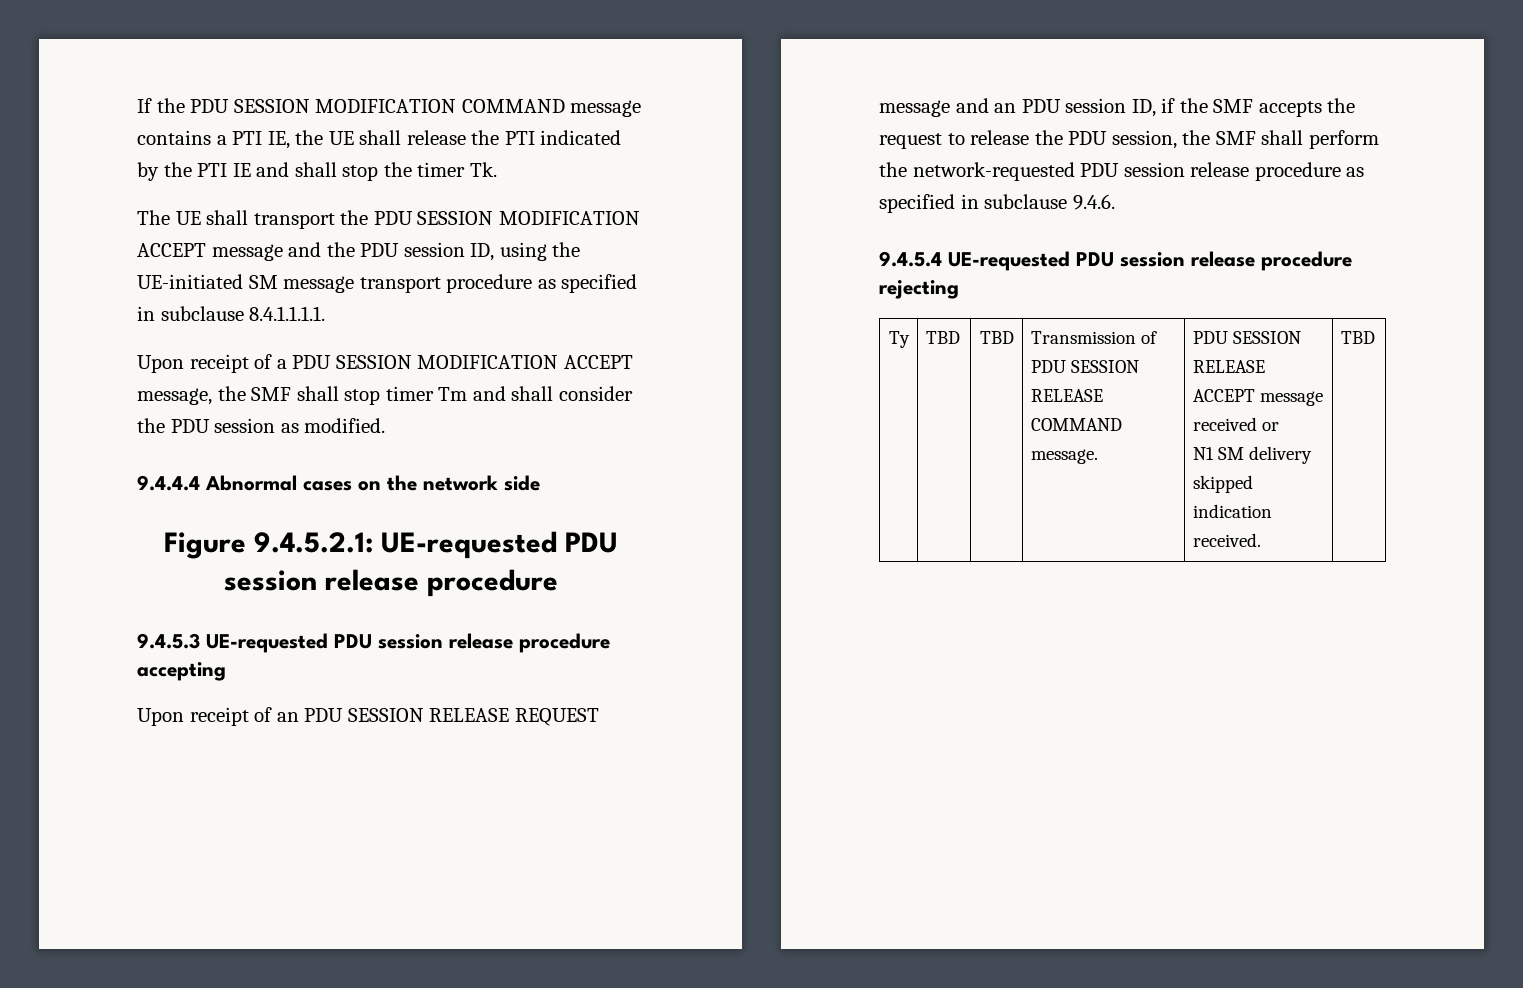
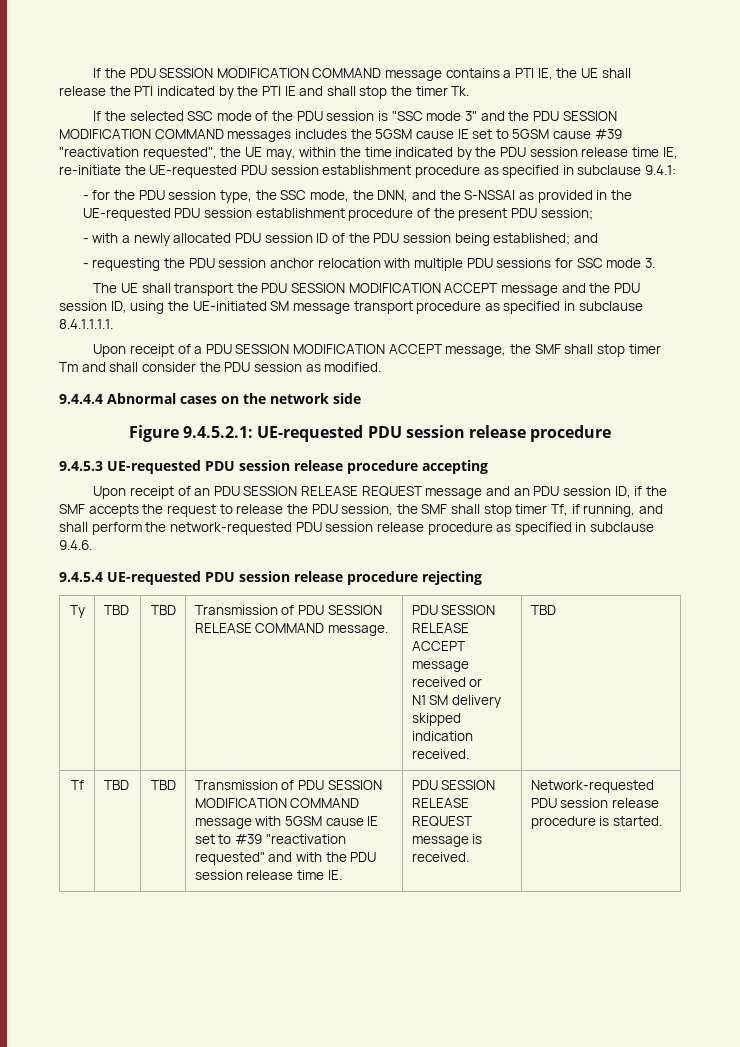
(497, 169) none -> [93,111,617,121] [59,129,622,142] [59,147,678,160] [59,165,677,178] [82,190,632,203] [82,208,593,221] [82,233,598,246] [82,258,655,271] // If the selected SSC mode of the PDU session is "SSC mode 3" and the PDU SESSION MODIFICATION COMMAND messages includes the 5GSM cause IE set to 5GSM cause #39 "reactivation requested", the UE may, within the time indicated by the PDU session release time IE, re-initiate the UE-requested PDU session establishment procedure as specified in subclause 9.4.1: // - for the PDU session type, the SSC mode, the DNN, and the S-NSSAI as provided in the UE-requested PDU session establishment procedure of the present PDU session; // - with a newly allocated PDU session ID of the PDU session being established; and // - requesting the PDU session anchor relocation with multiple PDU sessions for SSC mode 3.
(1304, 137) none -> [483,504,663,517] [59,522,88,532] stop timer Tf, if running, and shall
(1375, 337) none -> [70,780,84,790] [103,780,129,790] [150,780,176,790] [194,780,382,790] [194,798,360,808] [194,816,379,829] [194,834,346,844] [194,852,377,865] [194,870,342,880] [411,780,496,790] [411,798,469,808] [411,816,472,827] [411,834,483,847] [411,852,469,862] [530,780,654,793] [530,798,660,808] [530,816,663,829] // Tf | TBD | TBD | Transmission of PDU SESSION MODIFICATION COMMAND message with 5GSM cause IE set to #39 "reactivation requested" and with the PDU session release time IE. | PDU SESSION RELEASE REQUEST message is received. | Network-requested PDU session release procedure is started.

